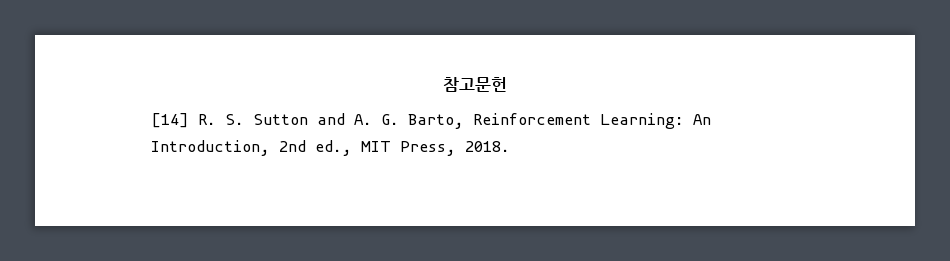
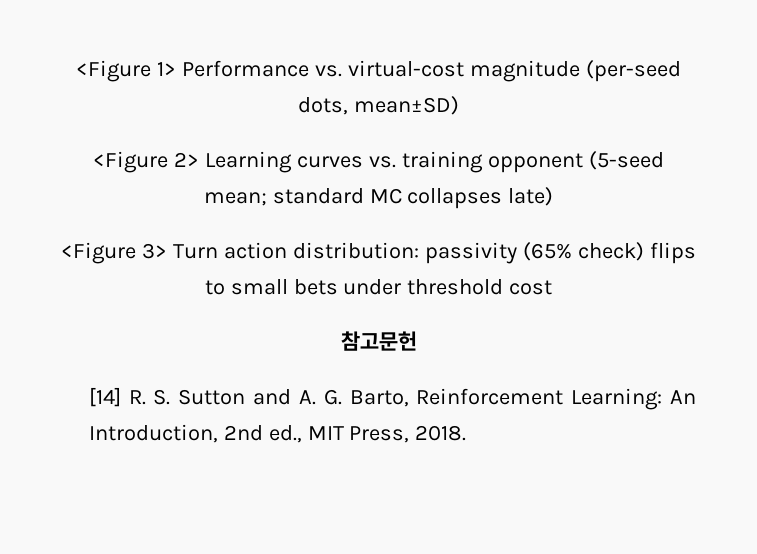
(443, 84) none -> [76,60,681,82] [298,96,459,115] [93,151,664,173] [203,187,554,209] [61,242,696,264] [204,279,553,295] <Figure 1> Performance vs. virtual-cost magnitude (per-seed dots, mean±SD) // <Figure 2> Learning curves vs. training opponent (5-seed mean; standard MC collapses late) // <Figure 3> Turn action distribution: passivity (65% check) flips to small bets under threshold cost //

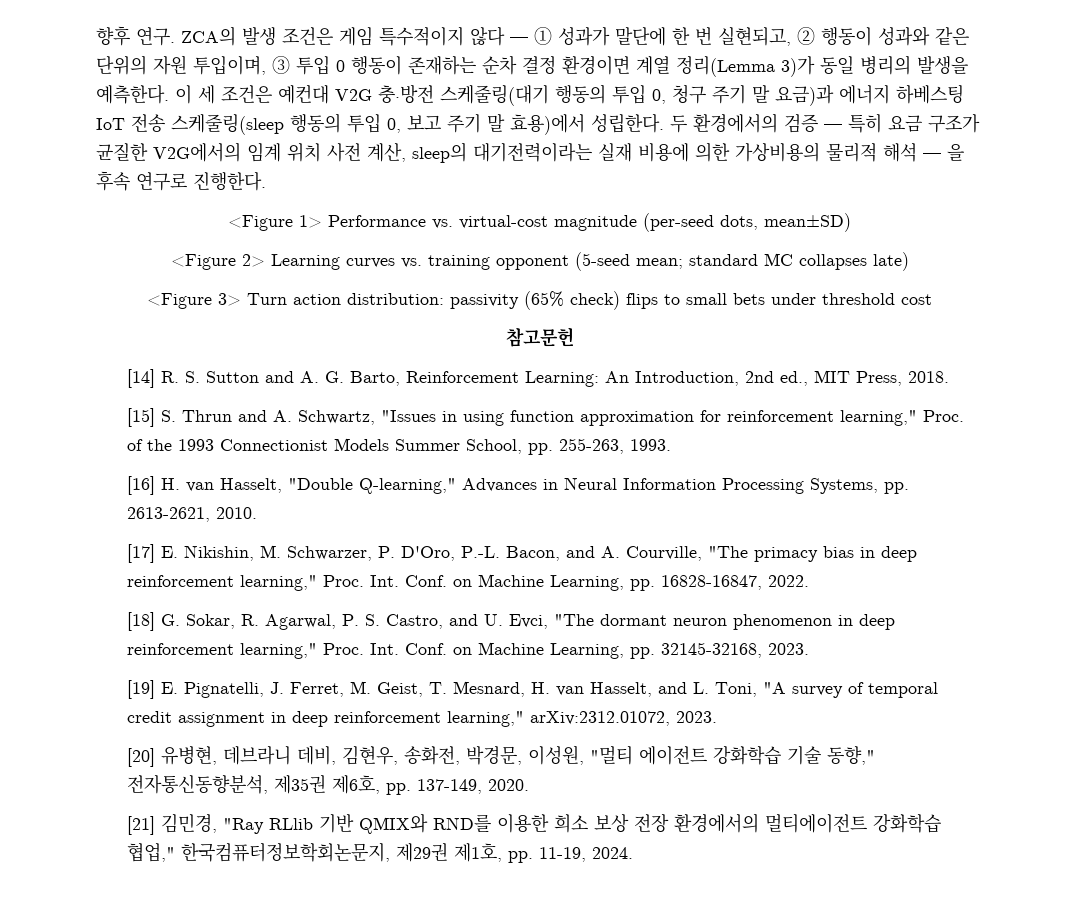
(76, 71) none -> [96,26,969,46] [96,55,968,77] [96,84,964,106] [96,113,980,135] [96,142,964,163] [96,171,266,191] 향후 연구. ZCA의 발생 조건은 게임 특수적이지 않다 — ① 성과가 말단에 한 번 실현되고, ② 행동이 성과와 같은 단위의 자원 투입이며, ③ 투입 0 행동이 존재하는 순차 결정 환경이면 계열 정리(Lemma 3)가 동일 병리의 발생을 예측한다. 이 세 조건은 예컨대 V2G 충·방전 스케줄링(대기 행동의 투입 0, 청구 주기 말 요금)과 에너지 하베스팅 IoT 전송 스케줄링(sleep 행동의 투입 0, 보고 주기 말 효용)에서 성립한다. 두 환경에서의 검증 — 특히 요금 구조가 균질한 V2G에서의 임계 위치 사전 계산, sleep의 대기전력이라는 실재 비용에 의한 가상비용의 물리적 해석 — 을 후속 연구로 진행한다. //
(467, 433) none -> [126,408,964,427] [126,438,671,455] [126,476,909,495] [126,507,257,522] [126,544,917,563] [126,574,809,591] [126,612,895,631] [126,642,809,659] [126,680,938,699] [126,711,717,727] [126,745,875,767] [126,774,529,795] [126,813,941,835] [126,842,633,863] // [15] S. Thrun and A. Schwartz, "Issues in using function approximation for reinforcement learning," Proc. of the 1993 Connectionist Models Summer School, pp. 255-263, 1993. // [16] H. van Hasselt, "Double Q-learning," Advances in Neural Information Processing Systems, pp. 2613-2621, 2010. // [17] E. Nikishin, M. Schwarzer, P. D'Oro, P.-L. Bacon, and A. Courville, "The primacy bias in deep reinforcement learning," Proc. Int. Conf. on Machine Learning, pp. 16828-16847, 2022. // [18] G. Sokar, R. Agarwal, P. S. Castro, and U. Evci, "The dormant neuron phenomenon in deep reinforcement learning," Proc. Int. Conf. on Machine Learning, pp. 32145-32168, 2023. // [19] E. Pignatelli, J. Ferret, M. Geist, T. Mesnard, H. van Hasselt, and L. Toni, "A survey of temporal credit assignment in deep reinforcement learning," arXiv:2312.01072, 2023. // [20] 유병현, 데브라니 데비, 김현우, 송화전, 박경문, 이성원, "멀티 에이전트 강화학습 기술 동향," 전자통신동향분석, 제35권 제6호, pp. 137-149, 2020. // [21] 김민경, "Ray RLlib 기반 QMIX와 RND를 이용한 희소 보상 전장 환경에서의 멀티에이전트 강화학습 협업," 한국컴퓨터정보학회논문지, 제29권 제1호, pp. 11-19, 2024.

